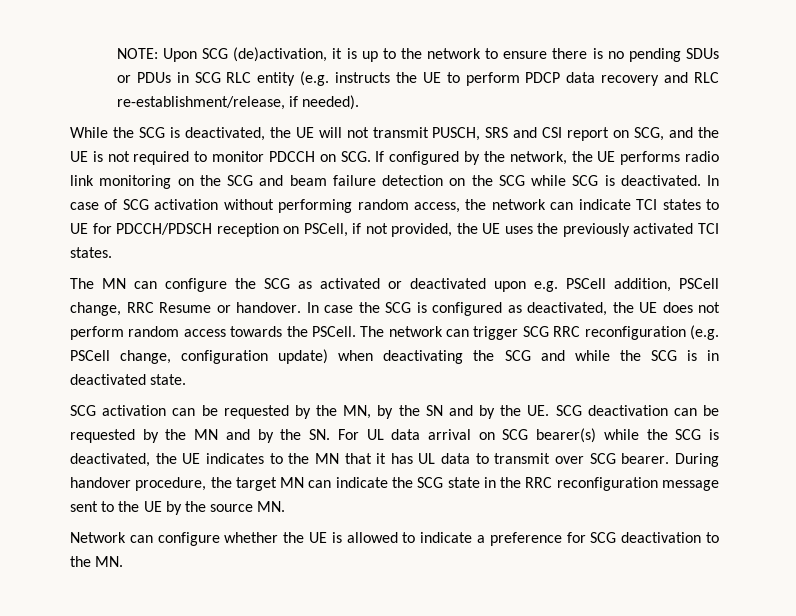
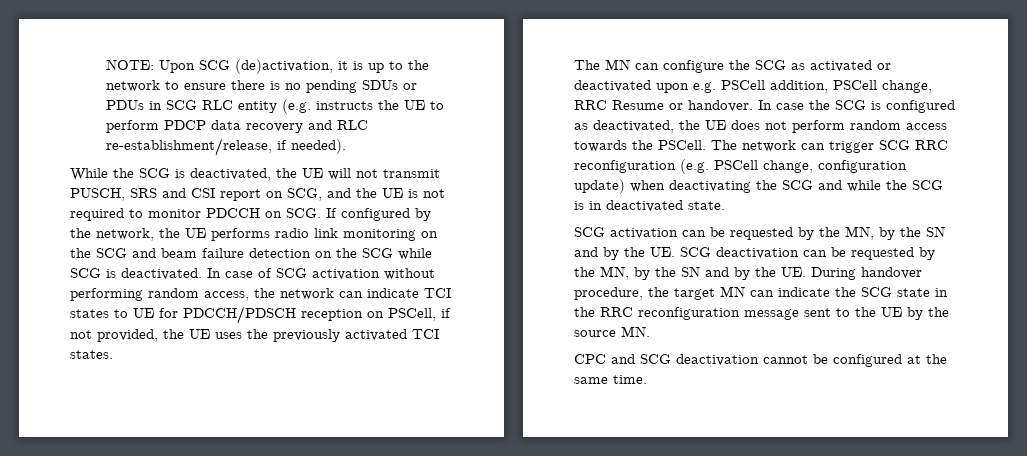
[194,428,719,443] [70,453,670,467] MN and by the SN. For UL data arrival on SCG bearer(s) while the SCG is deactivated, the UE indicates to the MN that it has UL data to transmit over SCG bearer. -> [600,266,806,280] MN, by the SN and by the UE.
[70,532,719,546] [70,556,124,567] Network can configure whether the UE is allowed to indicate a preference for SCG deactivation to the MN. -> [574,354,947,367] [574,375,647,384] CPC and SCG deactivation cannot be configured at the same time.

